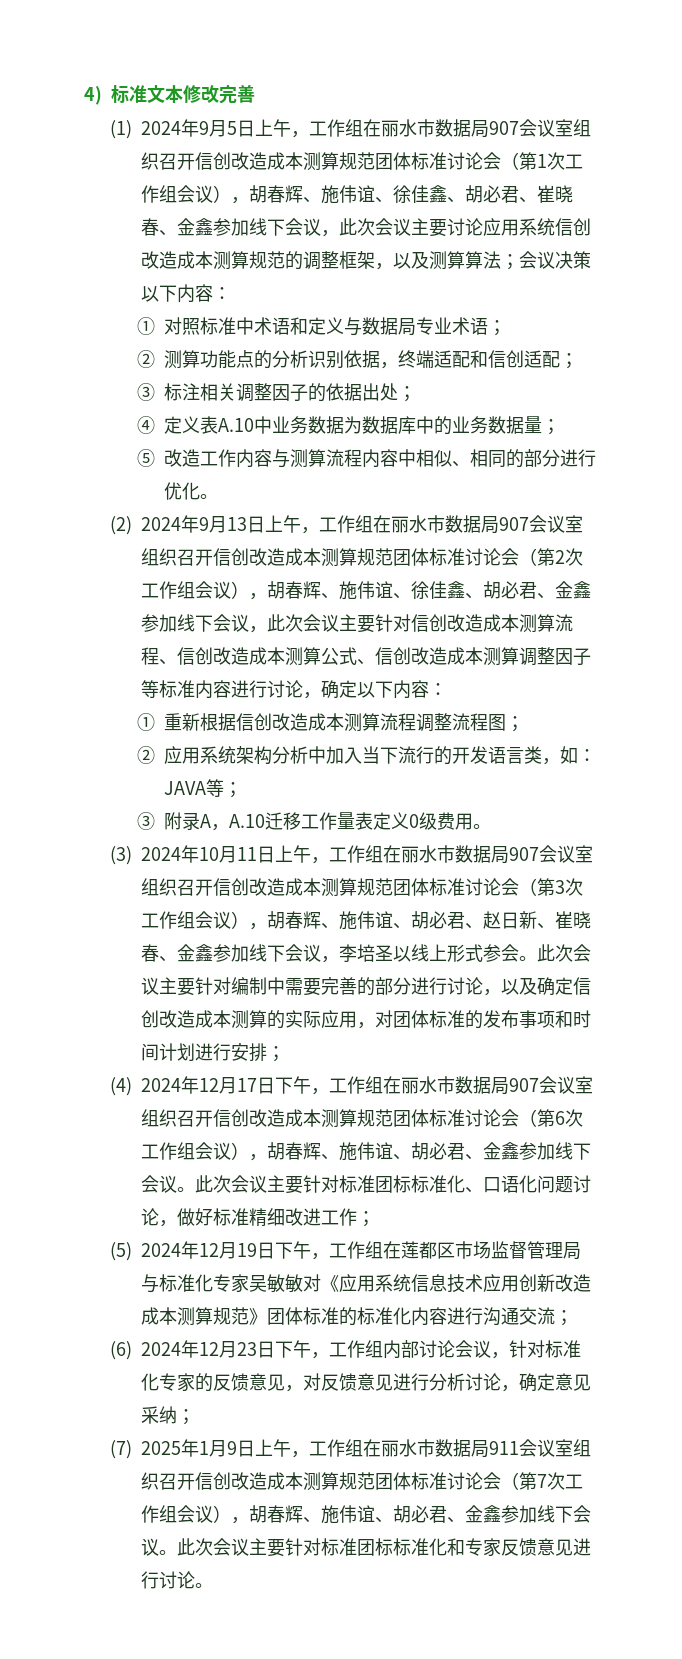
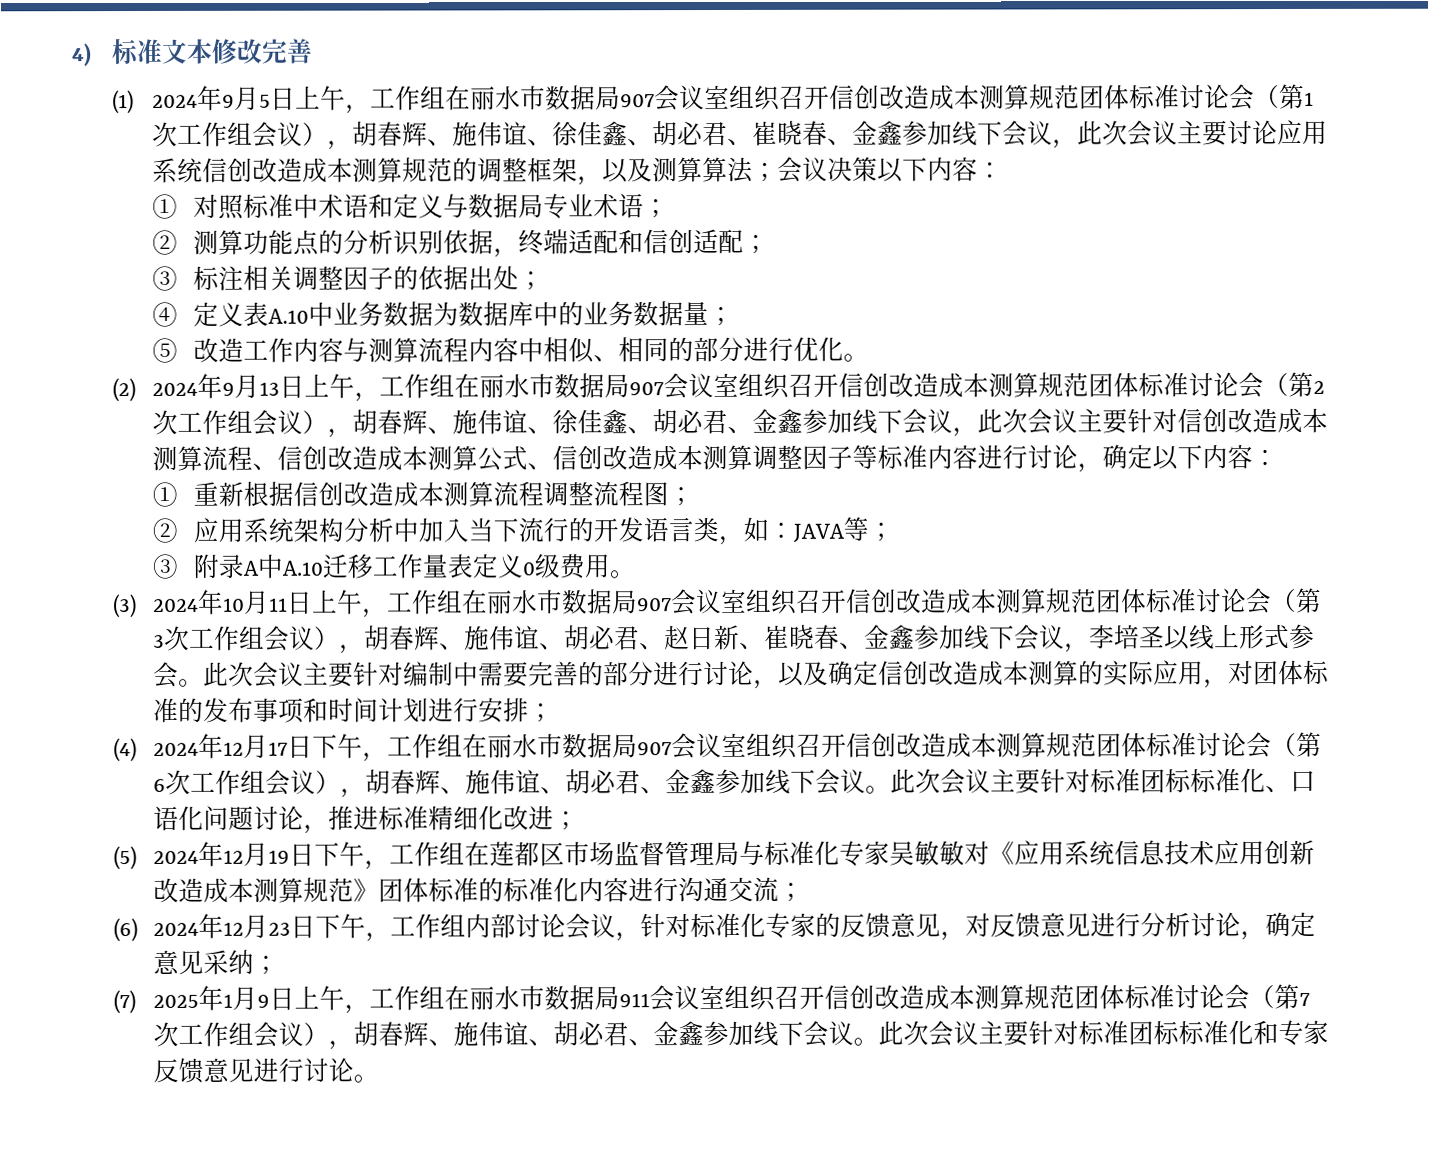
[210,824,229,831] ， -> [256,553,283,579] 中
[177,1208,214,1226] 做好 -> [328,805,380,831] 推进
[285,1208,358,1226] 改进工作 -> [478,805,555,831] 化改进

